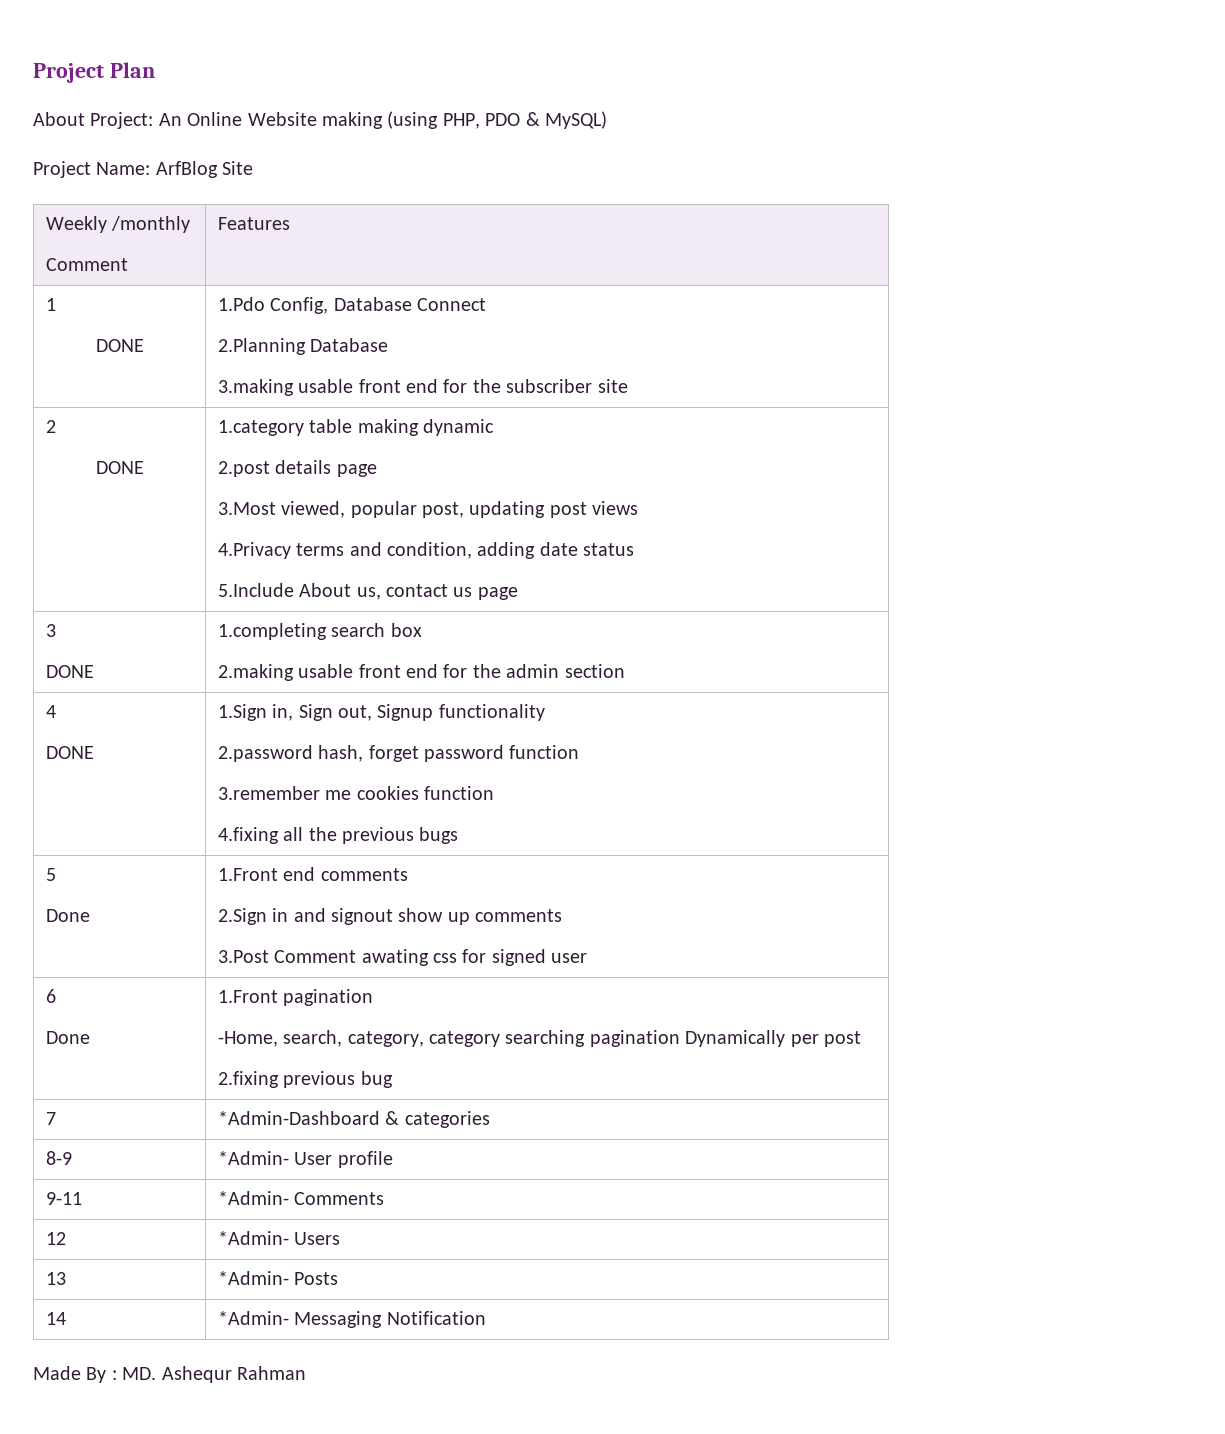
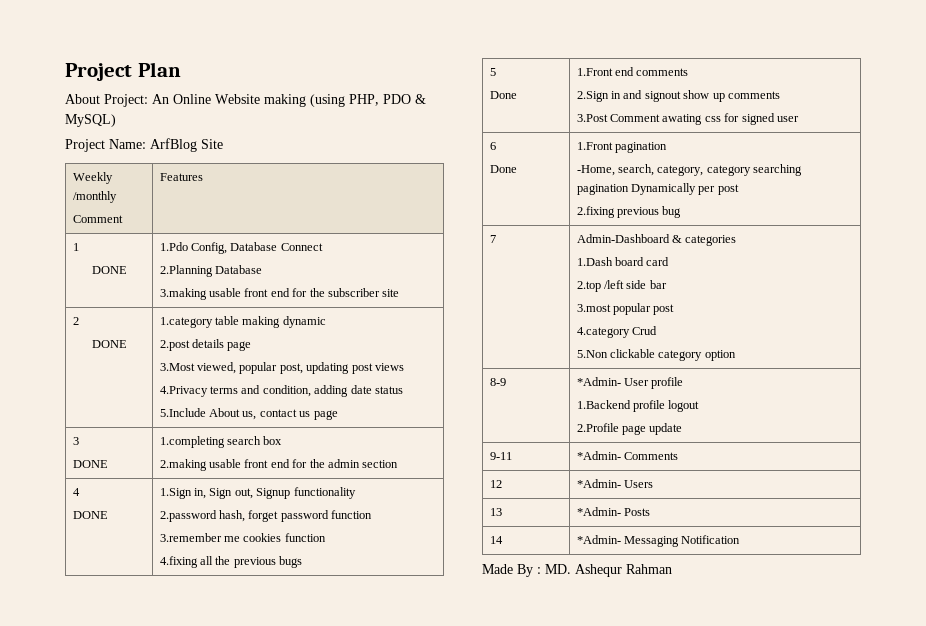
[217,1111,380,1125] *Admin-Dashboard -> [576,234,670,243] Admin-Dashboard
[45,1151,72,1165] [217,1151,393,1168] // 8-9 | *Admin- User profile -> [576,257,670,266] [576,280,667,292] [576,303,675,315] [576,326,658,338] [576,349,736,361] [489,378,506,386] [576,377,684,389] [576,400,700,412] [576,423,683,435] // 1.Dash board card // 2.top /left side bar // 3.most popular post // 4.category Crud // 5.Non clickable category option // 8-9 | *Admin- User profile // 1.Backend profile logout // 2.Profile page update

